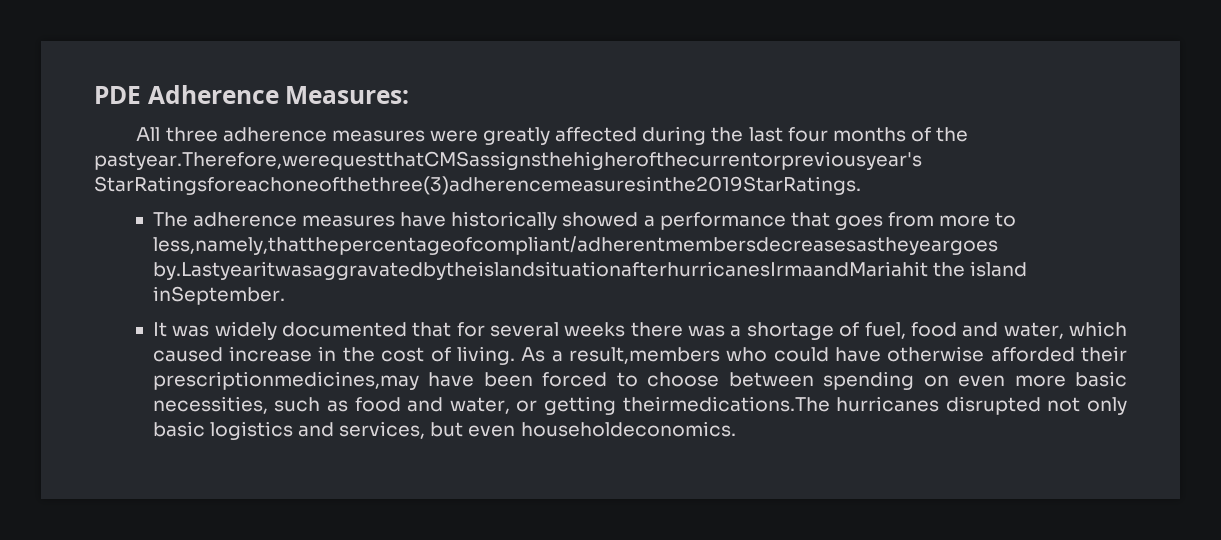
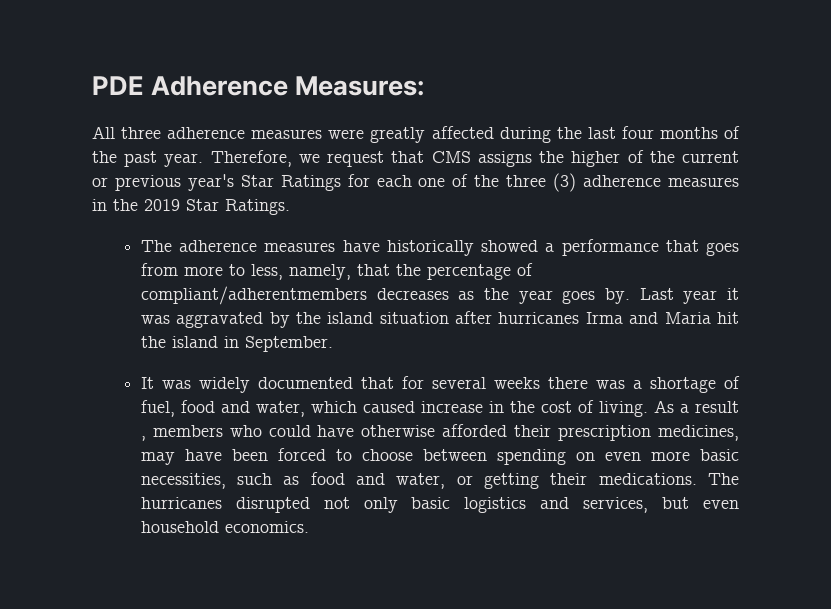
[94,151,922,170] [94,176,861,195] pastyear.Therefore,werequestthatCMSassignsthehigherofthecurrentorpreviousyear's StarRatingsforeachoneofthethree(3)adherencemeasuresinthe2019StarRatings. -> [124,150,740,167] [92,173,739,192] [92,199,290,215] past year. Therefore, we request that CMS assigns the higher of the current or previous year's Star Ratings for each one of the three (3) adherence measures in the 2019 Star Ratings.
[152,236,998,255] [152,261,1028,280] [152,286,285,305] less,namely,thatthepercentageofcompliant/adherentmembersdecreasesastheyeargoes by.LastyearitwasaggravatedbytheislandsituationafterhurricanesIrmaandMariahit the island inSeptember. -> [250,263,533,280] [140,286,739,305] [140,311,739,328] [140,336,333,352] less, namely, that the percentage of compliant/adherentmembers decreases as the year goes by. Last year it was aggravated by the island situation after hurricanes Irma and Maria hit the island in September.
[568,347,720,364] result,members -> [695,401,739,413] [140,425,223,441] result , members
[152,371,419,390] prescriptionmedicines,may -> [558,425,739,441] [140,452,175,465] prescription medicines, may
[622,396,830,412] theirmedications.The -> [550,473,740,485] their medications. The
[520,421,736,437] householdeconomics. -> [140,521,309,533] household economics.

